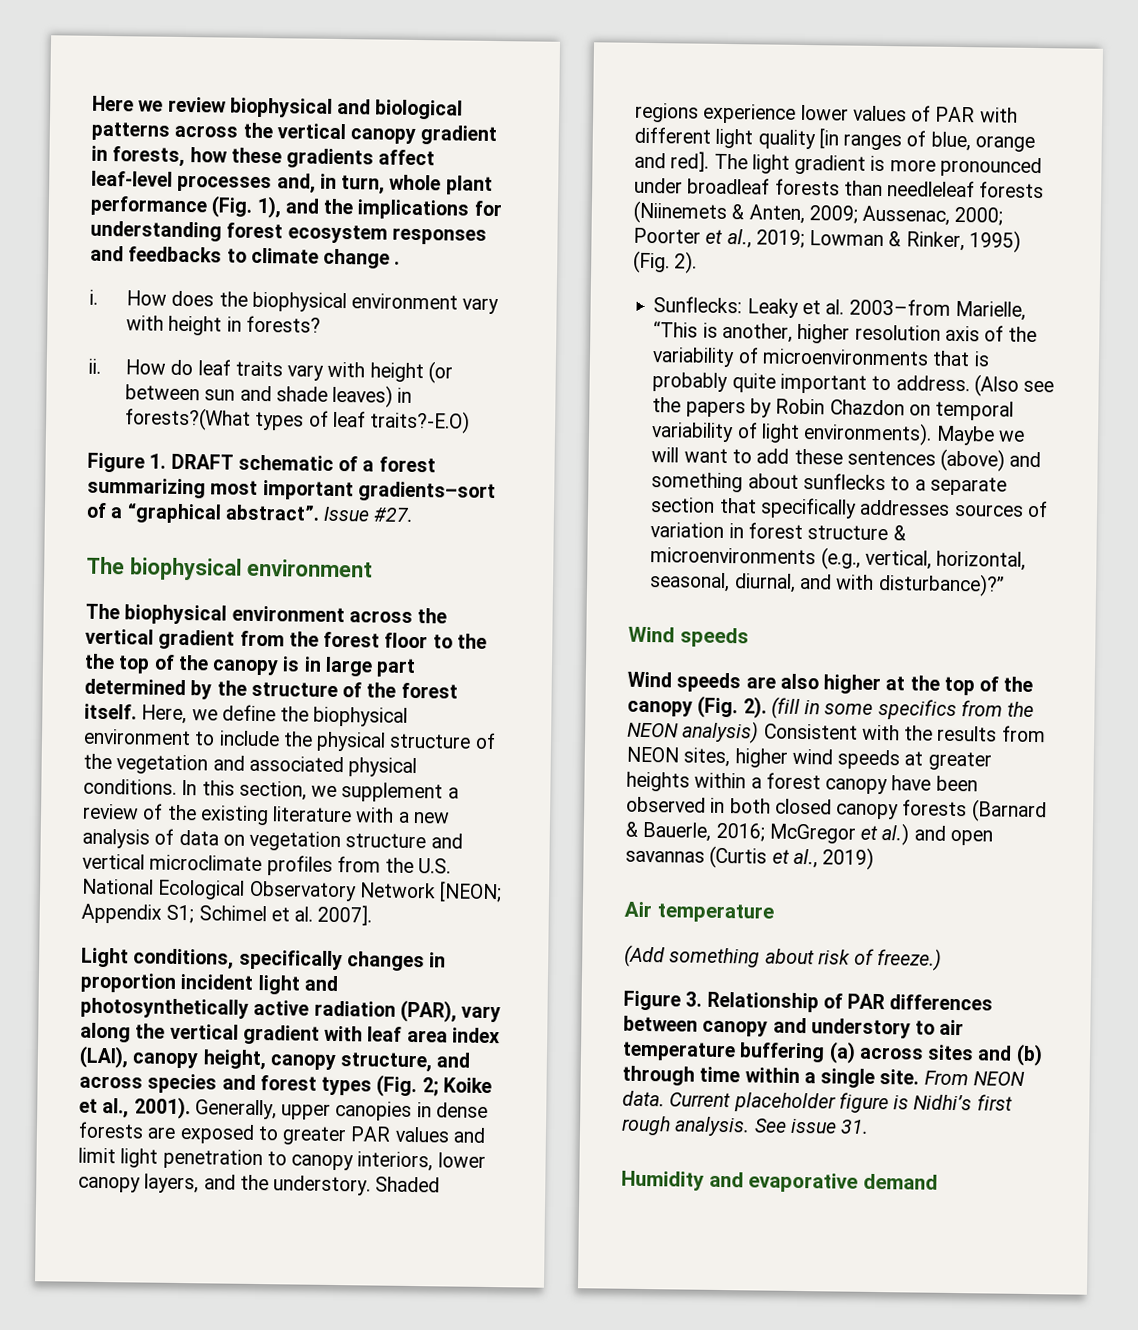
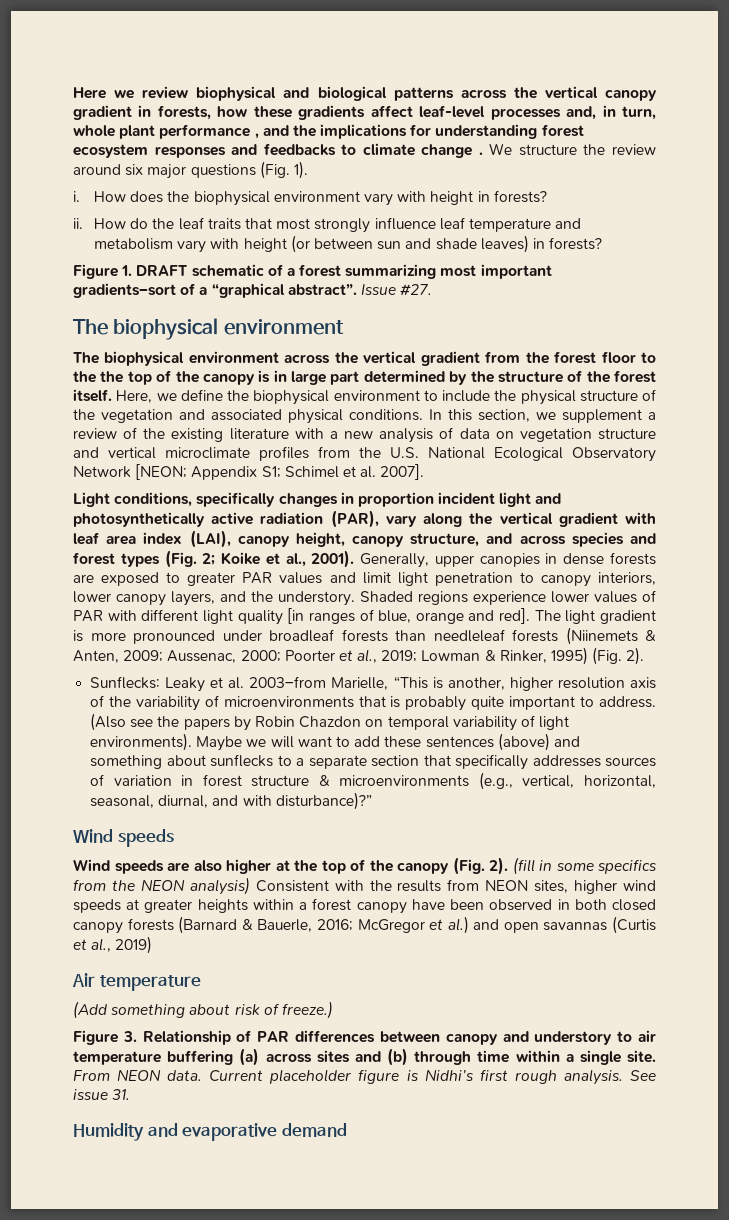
[211,195,282,219] (Fig. 1), -> [254,133,259,139] ,
(401, 263) none -> [489,143,657,156] [73,161,308,179] We structure the review around six major questions (Fig. 1).
(194, 367) none -> [152,218,175,229] the
(283, 368) none -> [245,217,582,233] [94,238,174,250] that most strongly influence leaf temperature and metabolism
[125,407,471,434] forests?(What types of leaf traits?-E.O) -> [549,237,603,250] forests?

